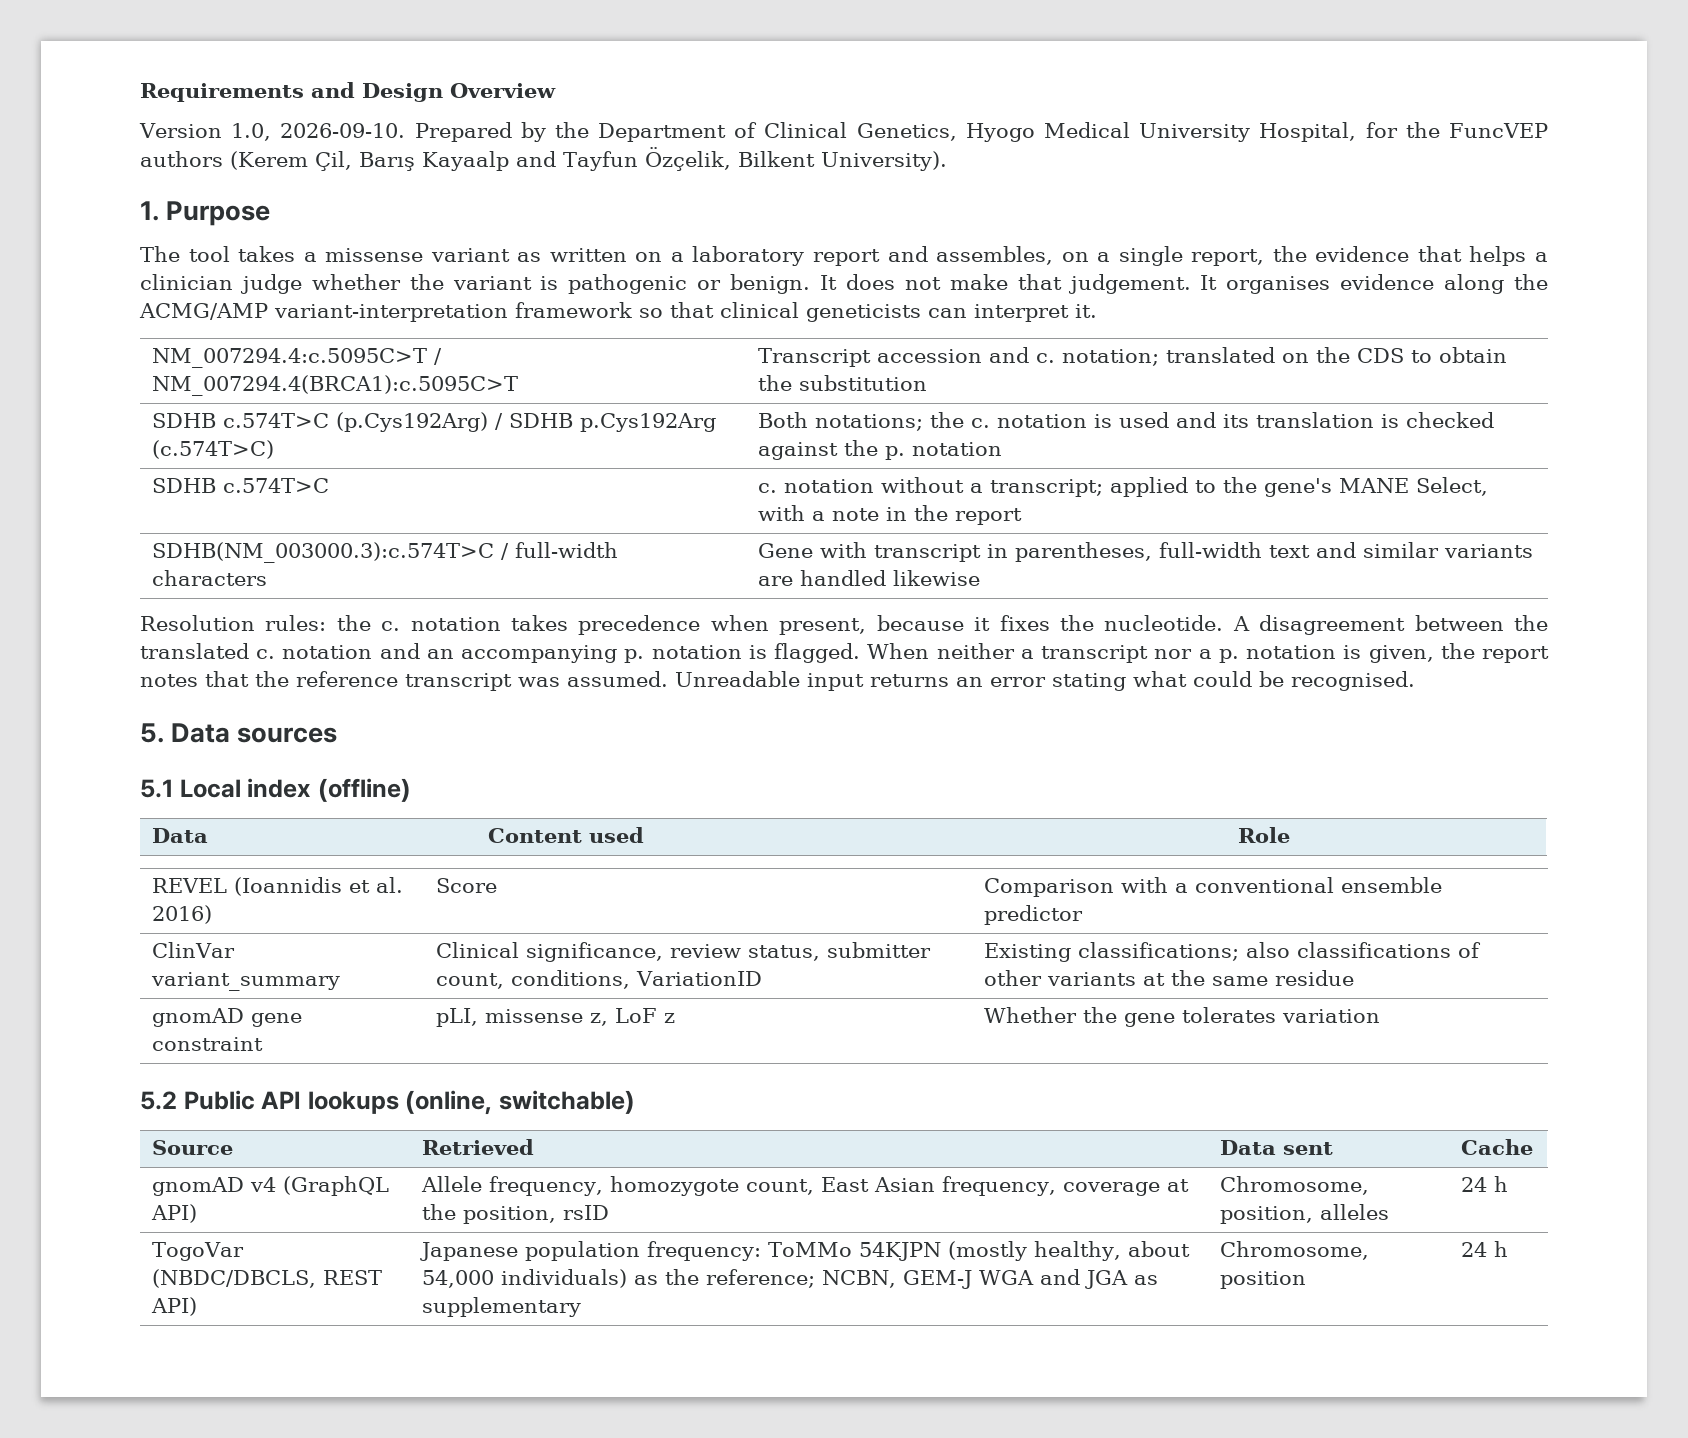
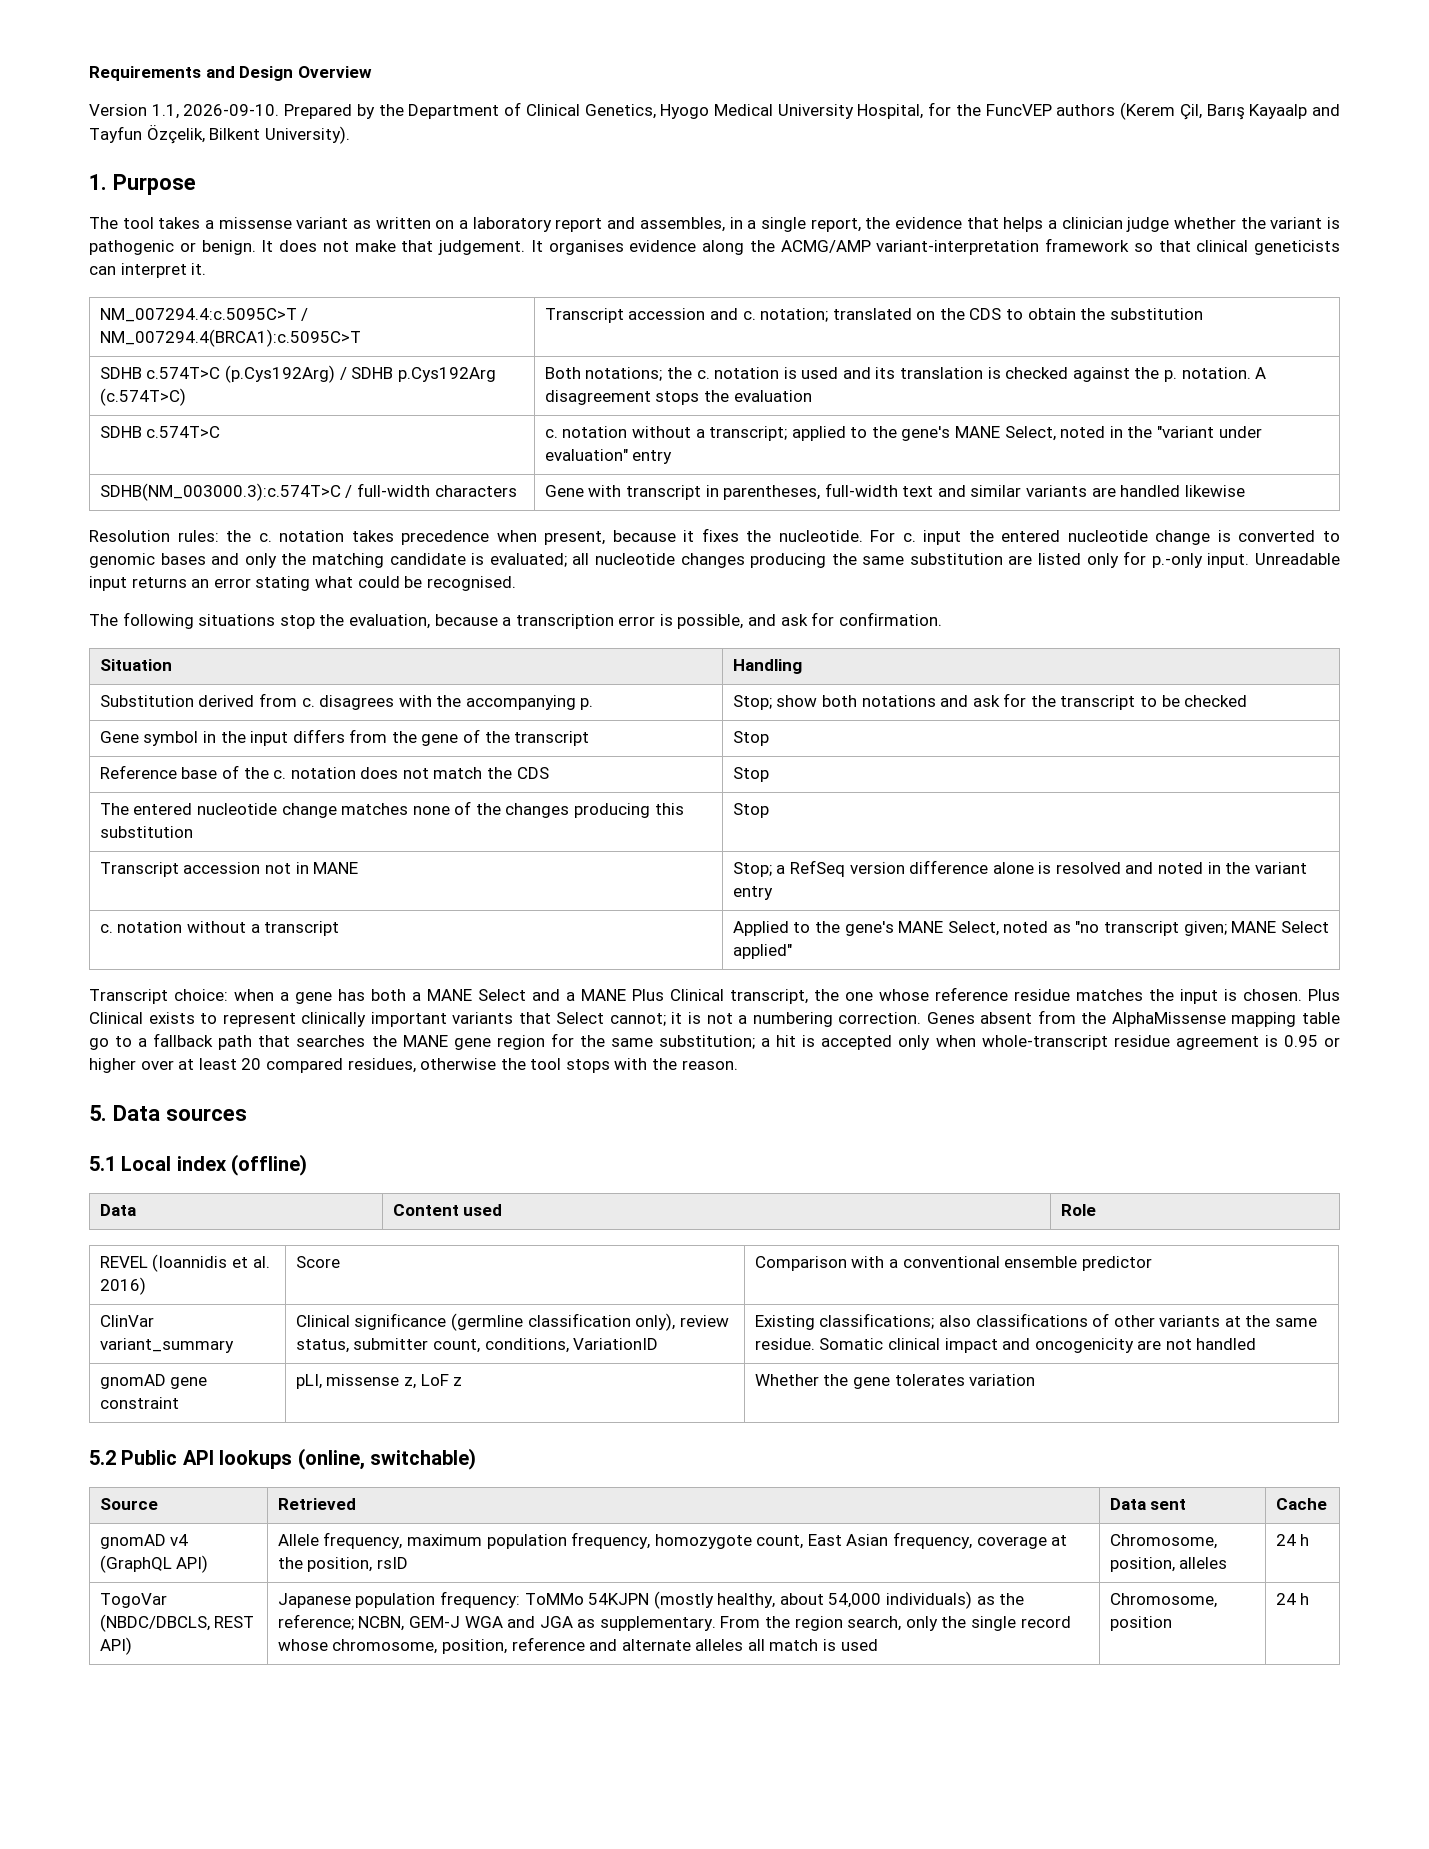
[231,123,272,141] 1.0, -> [151,104,179,119] 1.1,
[1061,252,1089,262] on -> [729,217,743,229] in
[912,442,1003,456] notation -> [1181,367,1267,379] [544,390,812,405] notation. A disagreement stops the evaluation
[758,505,1023,525] with a note in the report -> [1060,426,1262,438] [544,449,673,464] noted in the "variant under evaluation" entry
[1232,615,1548,635] [140,643,1549,663] [140,671,668,691] A disagreement between the translated c. notation and an accompanying p. notation is flagged. When neither a transcript nor a p. notation is given, the report notes that the reference transcript was assumed. -> [870,530,1340,545] [89,551,1250,568] For c. input the entered nucleotide change is converted to genomic bases and only the matching candidate is evaluated; all nucleotide changes producing the same substitution are listed only for p.-only input.
(1415, 681) none -> [89,612,942,629] [99,659,172,671] [732,659,802,674] [99,693,594,710] [732,693,1248,710] [99,729,590,746] [732,731,769,746] [99,765,549,779] [732,767,769,782] [99,801,684,818] [99,826,193,838] [732,803,769,818] [99,862,359,877] [732,860,1307,877] [732,886,773,900] [99,921,340,936] [732,921,1329,936] [732,944,792,959] [89,987,1340,1004] [89,1010,1340,1027] [89,1033,1341,1050] [89,1058,738,1073] // The following situations stop the evaluation, because a transcription error is possible, and ask for confirmation. // Situation | Handling // Substitution derived from c. disagrees with the accompanying p. | Stop; show both notations and ask for the transcript to be checked // Gene symbol in the input differs from the gene of the transcript | Stop // Reference base of the c. notation does not match the CDS | Stop // The entered nucleotide change matches none of the changes producing this substitution | Stop // Transcript accession not in MANE | Stop; a RefSeq version difference alone is resolved and noted in the variant entry // c. notation without a transcript | Applied to the gene's MANE Select, noted as "no transcript given; MANE Select applied" // Transcript choice: when a gene has both a MANE Select and a MANE Plus Clinical transcript, the one whose reference residue matches the input is chosen. Plus Clinical exists to represent clinically important variants that Select cannot; it is not a numbering correction. Genes absent from the AlphaMissense mapping table go to a fallback path that searches the MANE gene region for the same substitution; a hit is accepted only when whole-transcript residue agreement is 0.95 or higher over at least 20 compared residues, otherwise the tool stops with the reason.
[526,942,664,962] significance, -> [354,1313,676,1331] significance (germline classification only),
[1275,970,1355,986] residue -> [754,1338,1257,1353] residue. Somatic clinical impact and oncogenicity are not handled
(604, 1186) none -> [406,1532,651,1549] maximum population frequency,
[422,1297,582,1317] supplementary -> [599,1616,1071,1631] [277,1637,878,1654] supplementary. From the region search, only the single record whose chromosome, position, reference and alternate alleles all match is used

